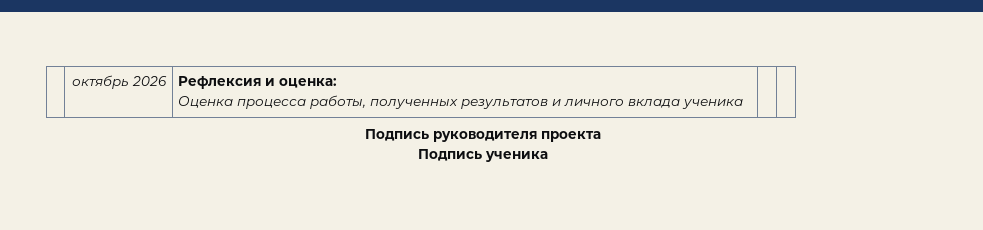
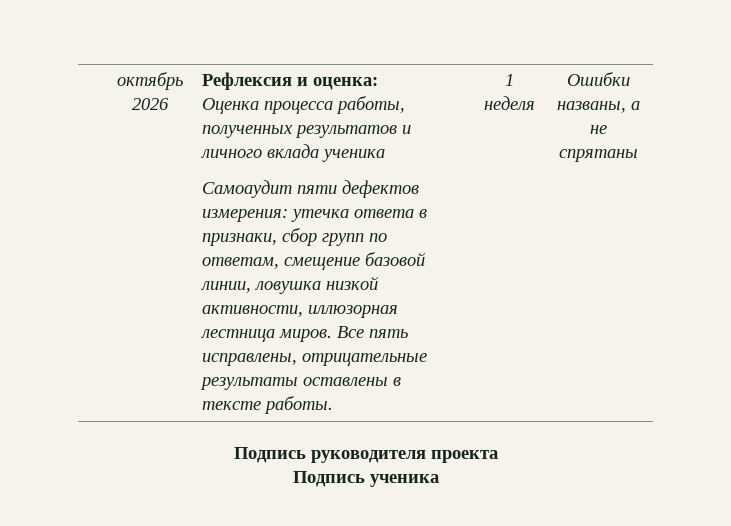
(744, 104) | | -> [201,180,419,198] [201,209,427,222] [201,228,387,246] [201,252,426,270] [200,276,379,294] [201,305,398,318] [200,326,408,342] [201,353,427,366] [199,377,401,390] [201,396,333,414] [504,74,514,86] [483,96,535,110] [567,72,630,86] [557,101,640,113] [590,125,607,134] [559,149,638,162] // Самоаудит пяти дефектов измерения: утечка ответа в признаки, сбор групп по ответам, смещение базовой линии, ловушка низкой активности, иллюзорная лестница миров. Все пять исправлены, отрицательные результаты оставлены в тексте работы. | 1 неделя | Ошибки названы, а не спрятаны

